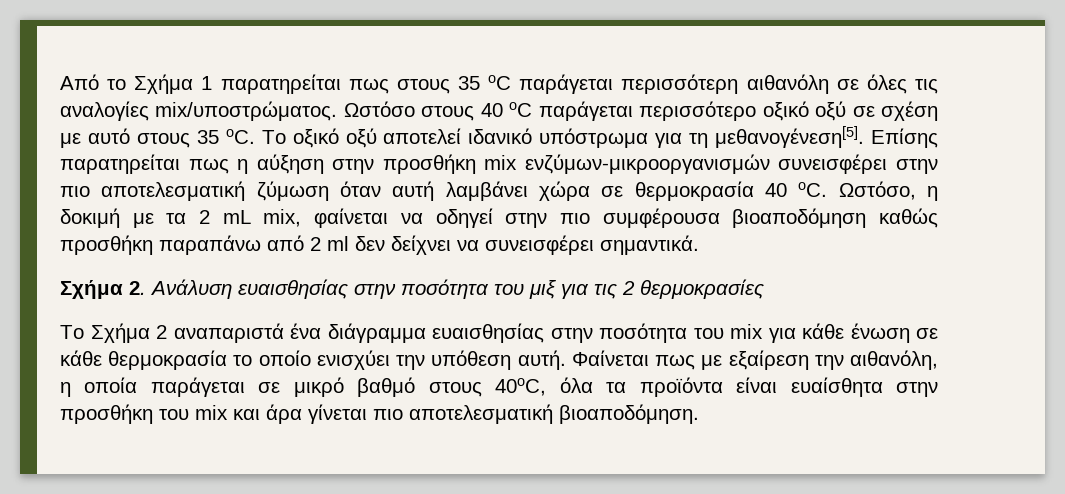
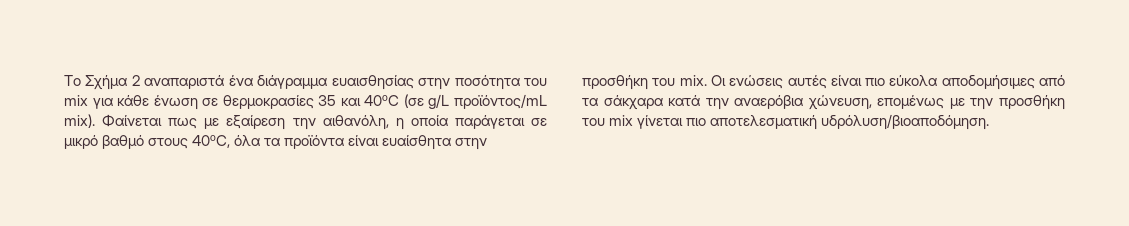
[60,74,938,94] [60,101,939,121] [60,126,939,148] [60,154,938,174] [60,181,939,201] [60,208,939,228] [60,235,699,255] [60,279,764,299] Από το Σχήμα 1 παρατηρείται πως στους 35 oC παράγεται περισσότερη αιθανόλη σε όλες τις αναλογίες mix/υποστρώματος. Ωστόσο στους 40 oC παράγεται περισσότερο οξικό οξύ σε σχέση με αυτό στους 35 oC. Το οξικό οξύ αποτελεί ιδανικό υπόστρωμα για τη μεθανογένεση[5]. Επίσης παρατηρείται πως η αύξηση στην προσθήκη mix ενζύμων-μικροοργανισμών συνεισφέρει στην πιο αποτελεσματική ζύμωση όταν αυτή λαμβάνει χώρα σε θερμοκρασία 40 oC. Ωστόσο, η δοκιμή με τα 2 mL mix, φαίνεται να οδηγεί στην πιο συμφέρουσα βιοαποδόμηση καθώς προσθήκη παραπάνω από 2 ml δεν δείχνει να συνεισφέρει σημαντικά. // Σχήμα 2. Ανάλυση ευαισθησίας στην ποσότητα του μιξ για τις 2 θερμοκρασίες // -> (64, 80) none
[60,350,566,370] κάθε θερμοκρασία το οποίο ενισχύει την υπόθεση αυτή. -> [222,94,547,109] [64,114,95,128] θερμοκρασίες 35 και 40oC (σε g/L προϊόντος/mL mix).
[195,404,302,424] mix και άρα -> [679,75,1065,90] [582,95,1065,110] [582,115,634,126] mix. Οι ενώσεις αυτές είναι πιο εύκολα αποδομήσιμες από τα σάκχαρα κατά την αναερόβια χώνευση, επομένως με την προσθήκη του mix
[559,404,699,424] βιοαποδόμηση. -> [821,114,990,130] υδρόλυση/βιοαποδόμηση.

